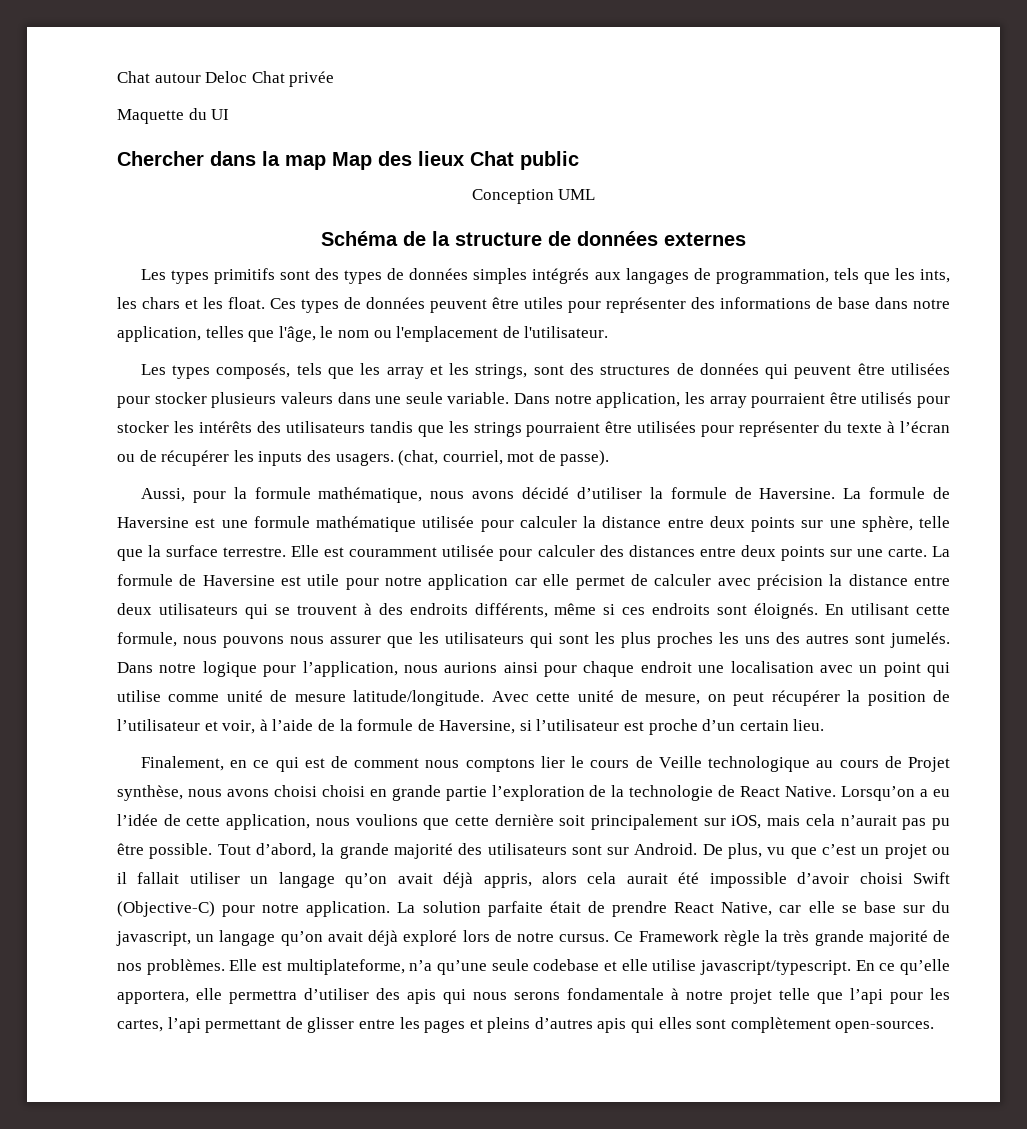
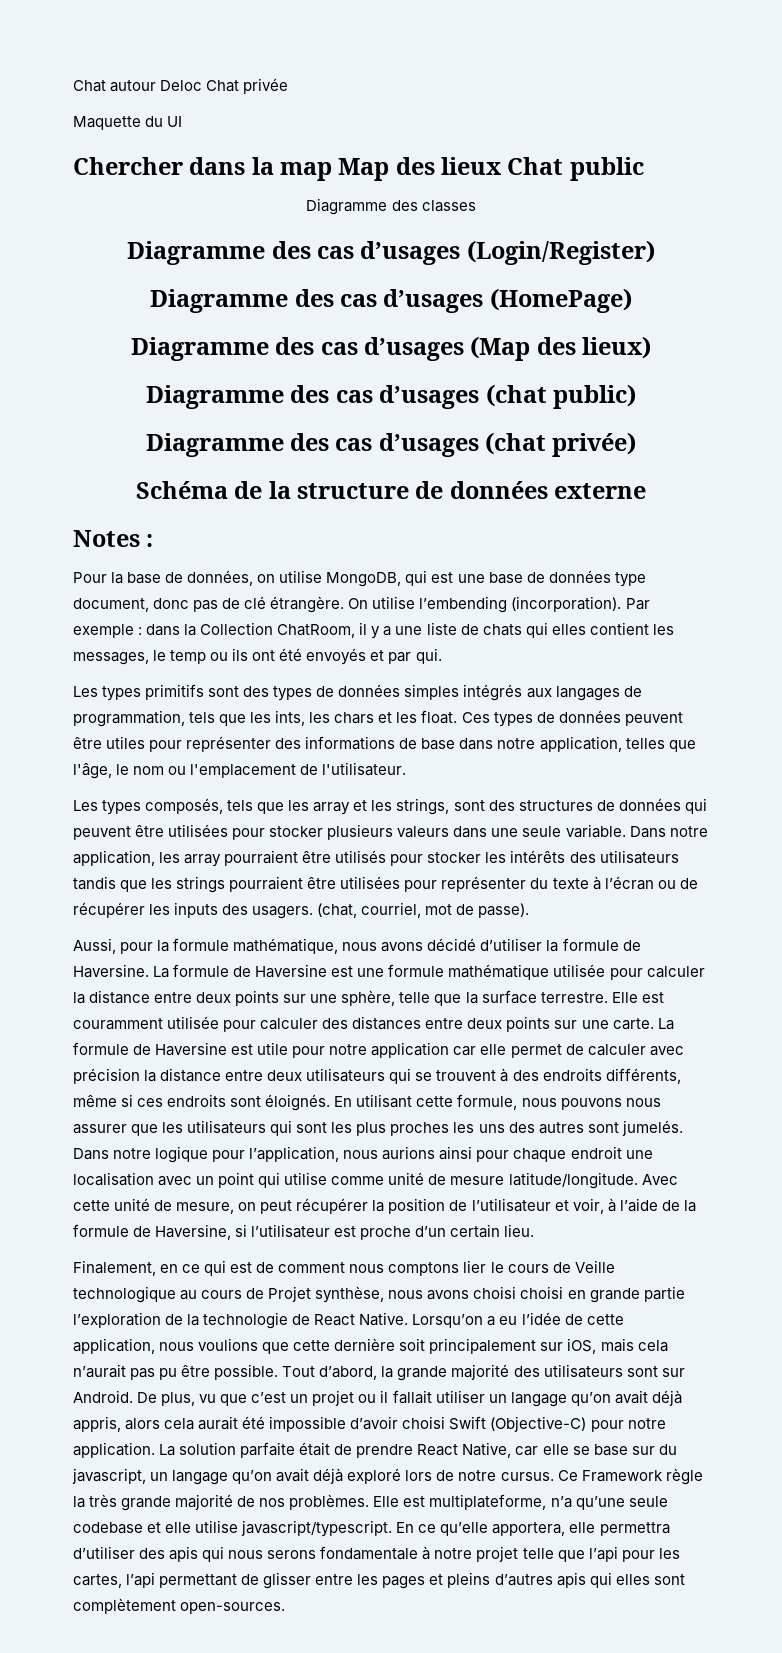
[471,189,596,204] Conception UML -> [306,198,476,215] [127,240,655,265] [150,288,632,313] [130,336,652,361] [146,384,636,409] [145,432,637,457] Diagramme des classes // Diagramme des cas d’usages (Login/Register) // Diagramme des cas d’usages (HomePage) // Diagramme des cas d’usages (Map des lieux) // Diagramme des cas d’usages (chat public) // Diagramme des cas d’usages (chat privée)
[664,232,746,246] externes -> [554,483,647,499] [73,530,154,547] [73,570,646,587] [73,596,650,613] [73,622,674,639] [73,648,442,665] externe // Notes : // Pour la base de données, on utilise MongoDB, qui est une base de données type document, donc pas de clé étrangère. On utilise l’embending (incorporation). Par exemple : dans la Collection ChatRoom, il y a une liste de chats qui elles contient les messages, le temp ou ils ont été envoyés et par qui.

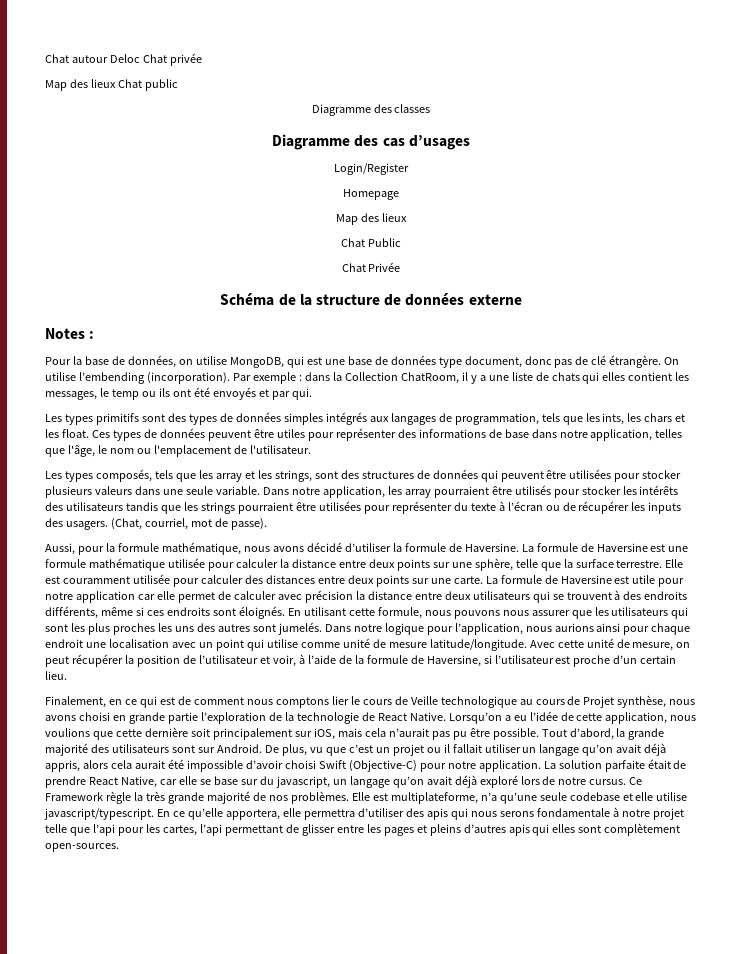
[73,116,183,130] [73,157,333,181] Maquette du UI // Chercher dans la map -> (202, 59) none
[466,240,655,265] [150,288,632,313] [130,336,652,361] [146,384,636,409] [145,432,637,457] (Login/Register) // Diagramme des cas d’usages (HomePage) // Diagramme des cas d’usages (Map des lieux) // Diagramme des cas d’usages (chat public) // Diagramme des cas d’usages (chat privée) -> [334,163,409,175] [343,189,399,200] [336,213,407,225] [341,238,401,247] [341,262,401,272] // Login/Register // Homepage // Map des lieux // Chat Public // Chat Privée
[317,903,358,918] (chat, -> [110,518,142,530] (Chat,
[520,1286,564,1299] choisi -> (110, 716) none

